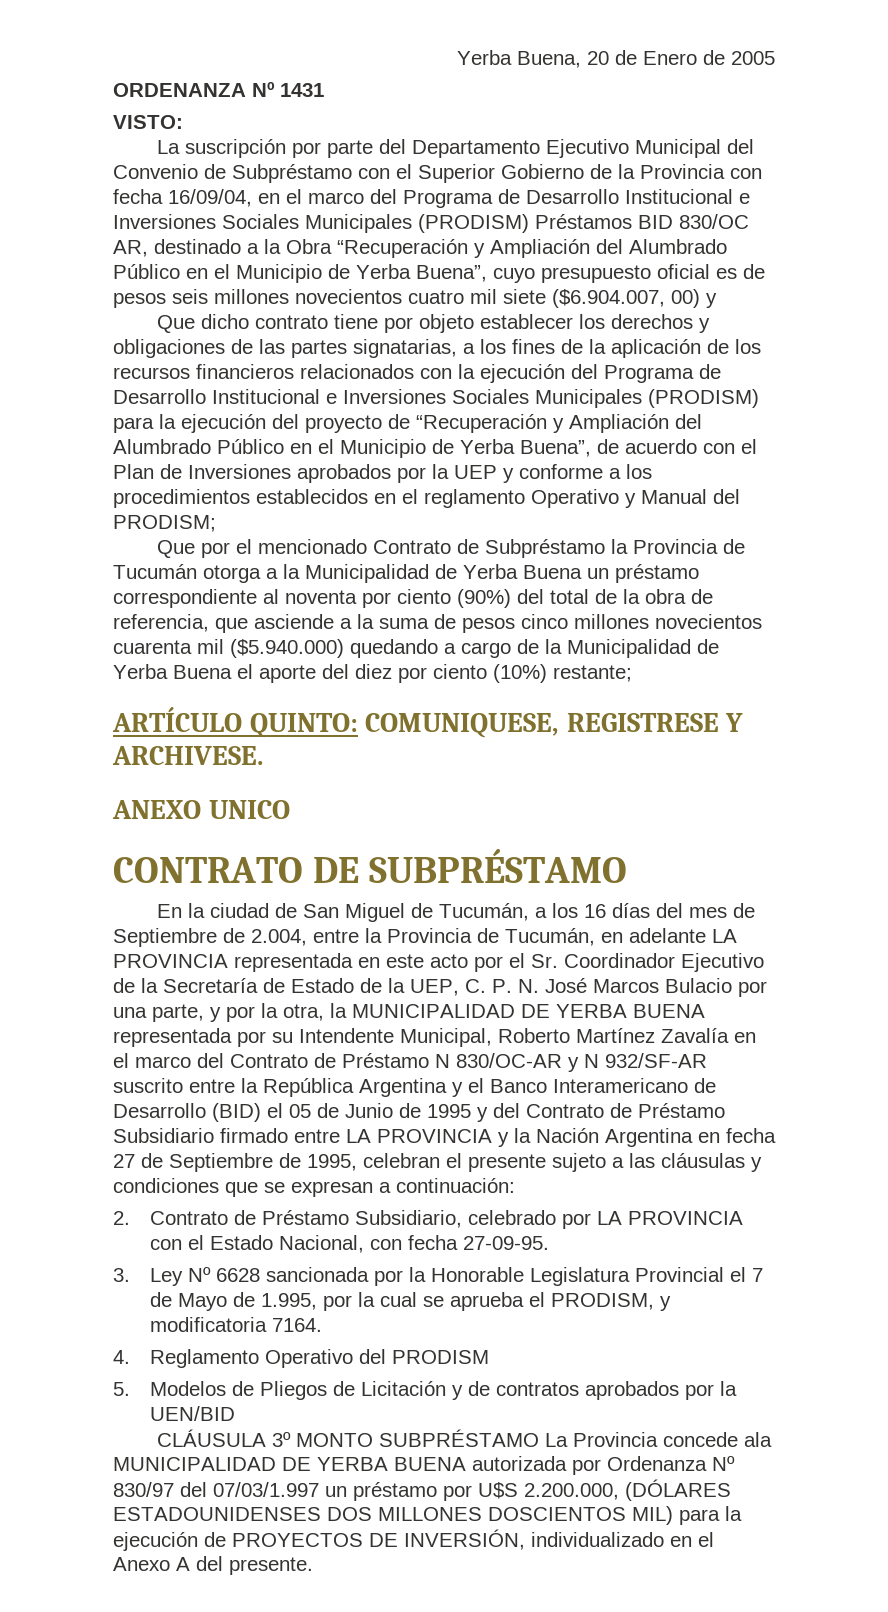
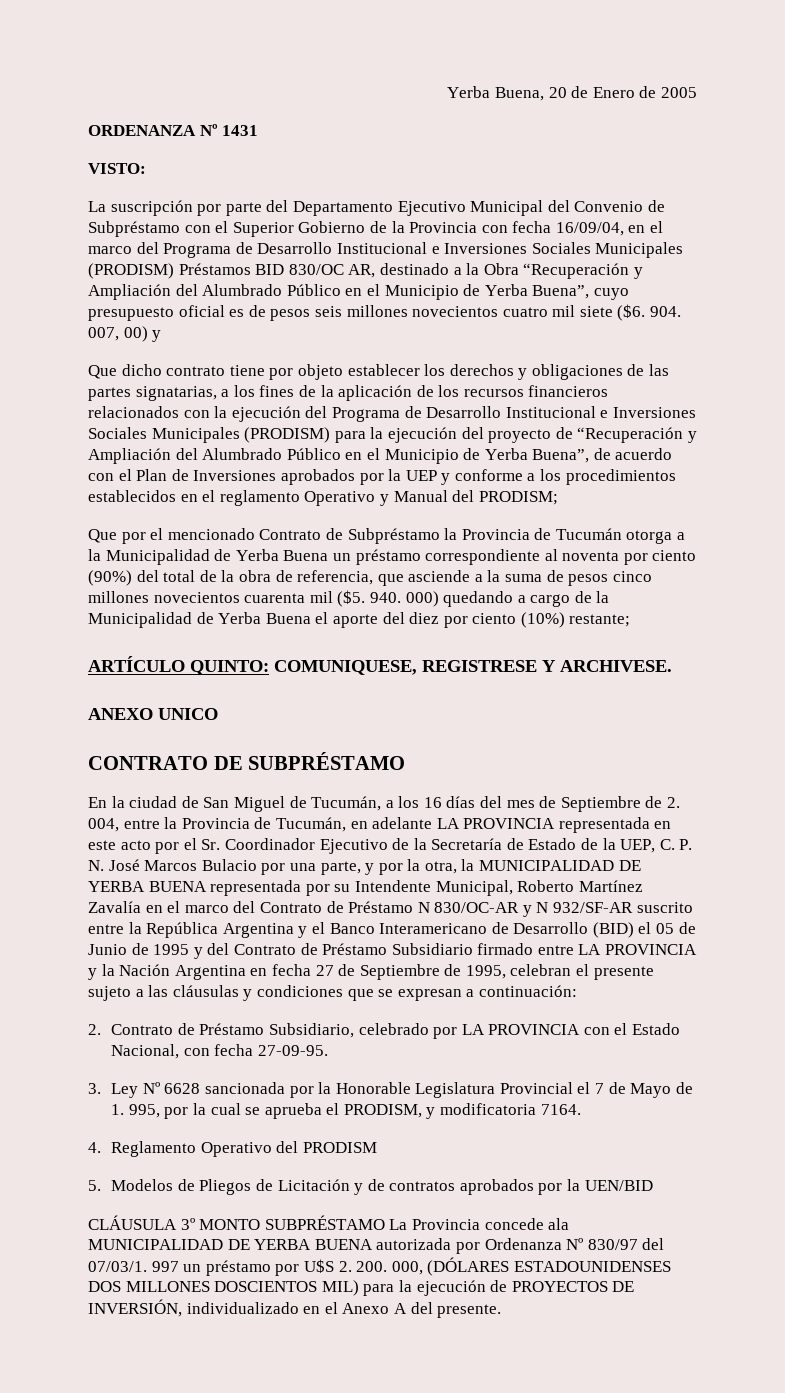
[552,289,665,308] ($6.904.007, -> [617,304,682,321] [88,327,119,341] ($6. 904. 007,
[230,639,344,658] ($5.940.000) -> [337,590,439,607] ($5. 940. 000)
[251,929,307,946] 2.004, -> [667,797,681,808] [88,818,119,832] 2. 004,
[260,1293,317,1310] 1.995, -> [111,1104,160,1118] 1. 995,
[213,1482,319,1497] 07/03/1.997 -> [88,1261,179,1272] 07/03/1. 997
[524,1483,619,1500] 2.200.000, -> [338,1261,423,1275] 2. 200. 000,

